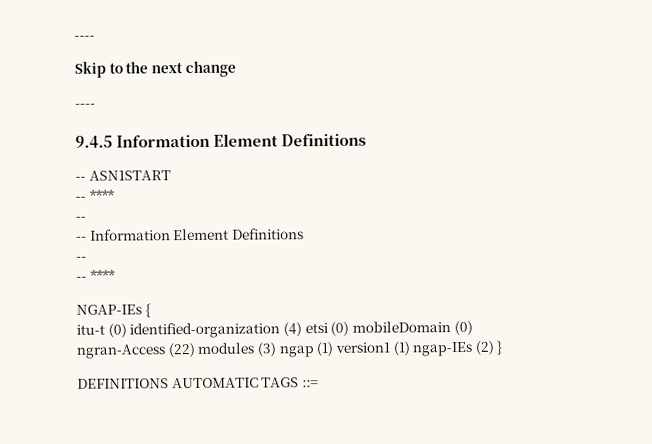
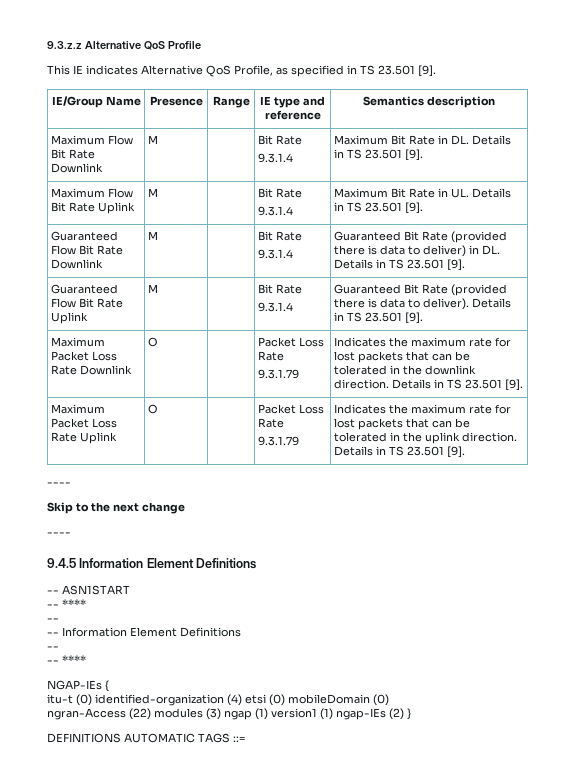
(74, 37) none -> [47,41,201,50] [47,65,436,77] [51,96,141,108] [149,96,203,106] [212,96,250,108] [260,96,325,108] [264,110,321,120] [363,96,495,108] [51,135,134,145] [51,149,96,159] [51,163,104,173] [148,135,159,144] [258,135,303,145] [258,153,294,163] [334,135,512,145] [334,149,424,161] [51,188,134,198] [51,202,136,214] [148,188,159,197] [258,188,303,198] [258,206,294,216] [334,188,512,198] [334,202,424,214] [51,231,119,241] [51,245,124,255] [51,259,104,269] [148,231,159,240] [258,231,303,241] [258,249,294,259] [334,231,508,243] [334,245,501,257] [334,259,466,271] [51,284,119,294] [51,298,124,308] [51,312,89,324] [148,284,159,293] [258,284,303,294] [258,302,294,312] [334,284,508,296] [334,298,512,310] [334,312,424,324] [51,337,106,347] [51,351,118,361] [51,365,133,375] [148,337,159,347] [258,337,325,347] [258,351,285,361] [258,369,300,379] [334,337,512,347] [334,351,471,363] [334,365,477,375] [334,379,524,391] [51,404,106,414] [51,418,118,428] [51,432,118,444] [148,404,159,414] [258,404,325,414] [258,418,285,428] [258,436,300,446] [334,404,512,414] [334,418,471,430] [334,432,518,444] [334,446,466,458] 9.3.z.z Alternative QoS Profile // This IE indicates Alternative QoS Profile, as specified in TS 23.501 [9]. // IE/Group Name | Presence | Range | IE type and reference | Semantics description // Maximum Flow Bit Rate Downlink | M | | Bit Rate // 9.3.1.4 | Maximum Bit Rate in DL. Details in TS 23.501 [9]. // Maximum Flow Bit Rate Uplink | M | | Bit Rate // 9.3.1.4 | Maximum Bit Rate in UL. Details in TS 23.501 [9]. // Guaranteed Flow Bit Rate Downlink | M | | Bit Rate // 9.3.1.4 | Guaranteed Bit Rate (provided there is data to deliver) in DL. Details in TS 23.501 [9]. // Guaranteed Flow Bit Rate Uplink | M | | Bit Rate // 9.3.1.4 | Guaranteed Bit Rate (provided there is data to deliver). Details in TS 23.501 [9]. // Maximum Packet Loss Rate Downlink | O | | Packet Loss Rate // 9.3.1.79 | Indicates the maximum rate for lost packets that can be tolerated in the downlink direction. Details in TS 23.501 [9]. // Maximum Packet Loss Rate Uplink | O | | Packet Loss Rate // 9.3.1.79 | Indicates the maximum rate for lost packets that can be tolerated in the uplink direction. Details in TS 23.501 [9]. //

